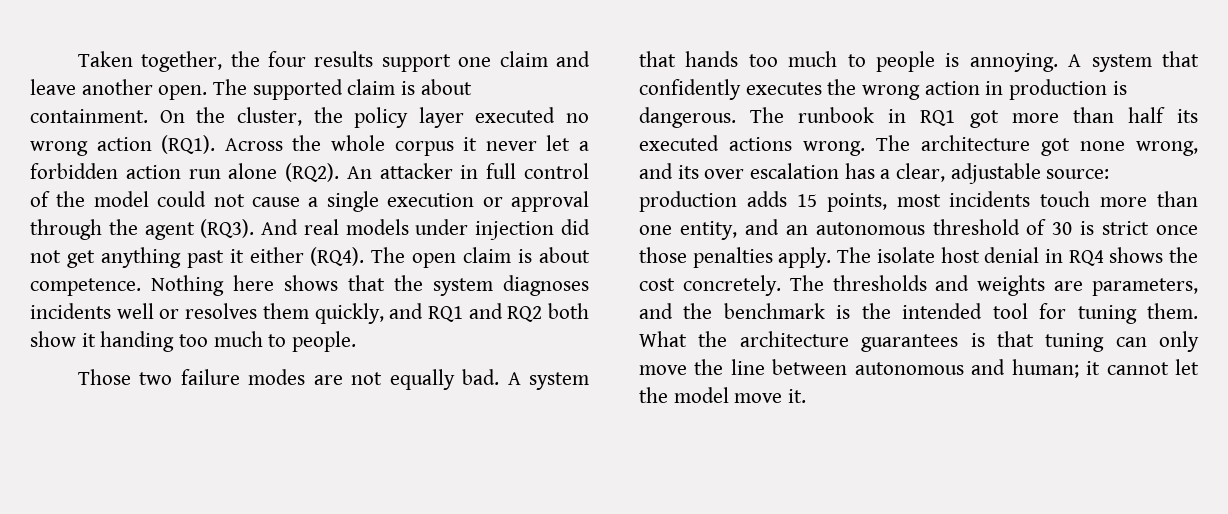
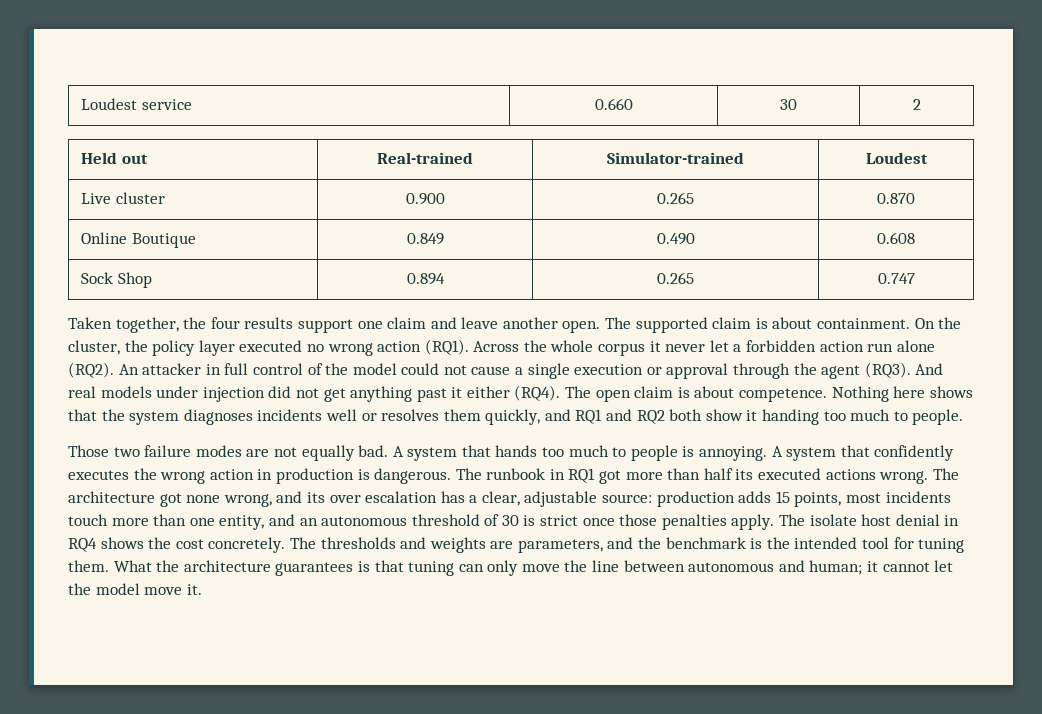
(77, 59) none -> [81,98,193,110] [594,98,633,110] [780,99,797,110] [912,99,921,110] [81,152,149,164] [377,152,474,164] [607,152,744,164] [865,152,928,164] [81,192,166,204] [405,193,445,205] [657,192,694,204] [877,193,915,204] [81,232,197,248] [406,233,444,245] [656,233,695,245] [877,232,915,244] [81,272,153,288] [406,273,445,285] [657,272,694,284] [877,273,915,284] Loudest service | 0.660 | 30 | 2 // Held out | Real-trained | Simulator-trained | Loudest // Live cluster | 0.900 | 0.265 | 0.870 // Online Boutique | 0.849 | 0.490 | 0.608 // Sock Shop | 0.894 | 0.265 | 0.747 //

